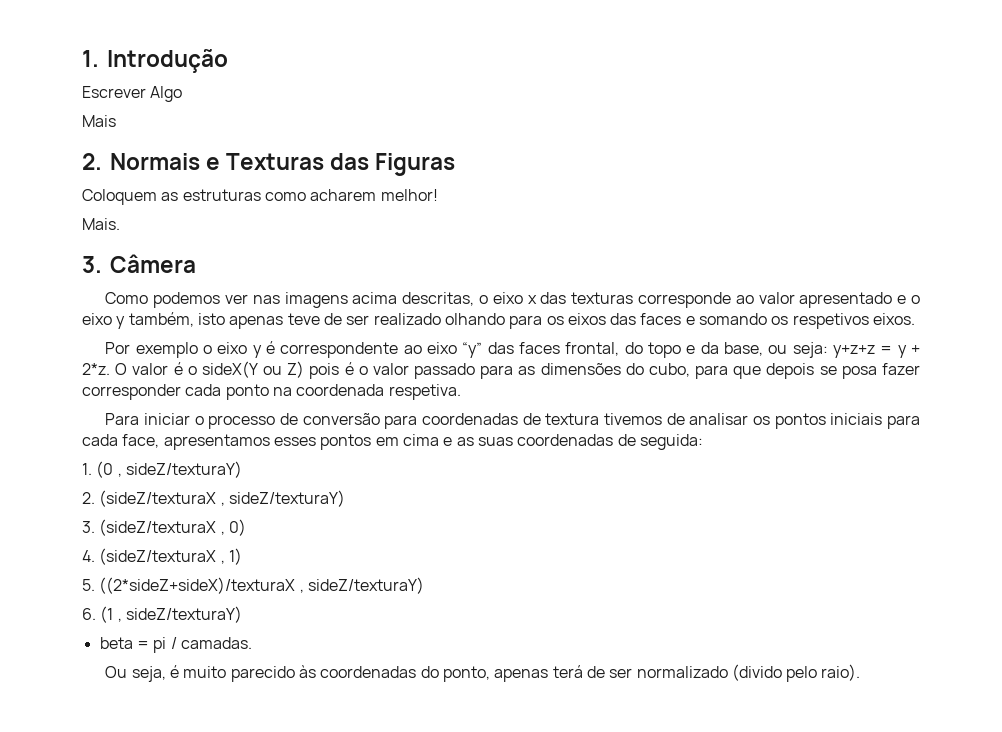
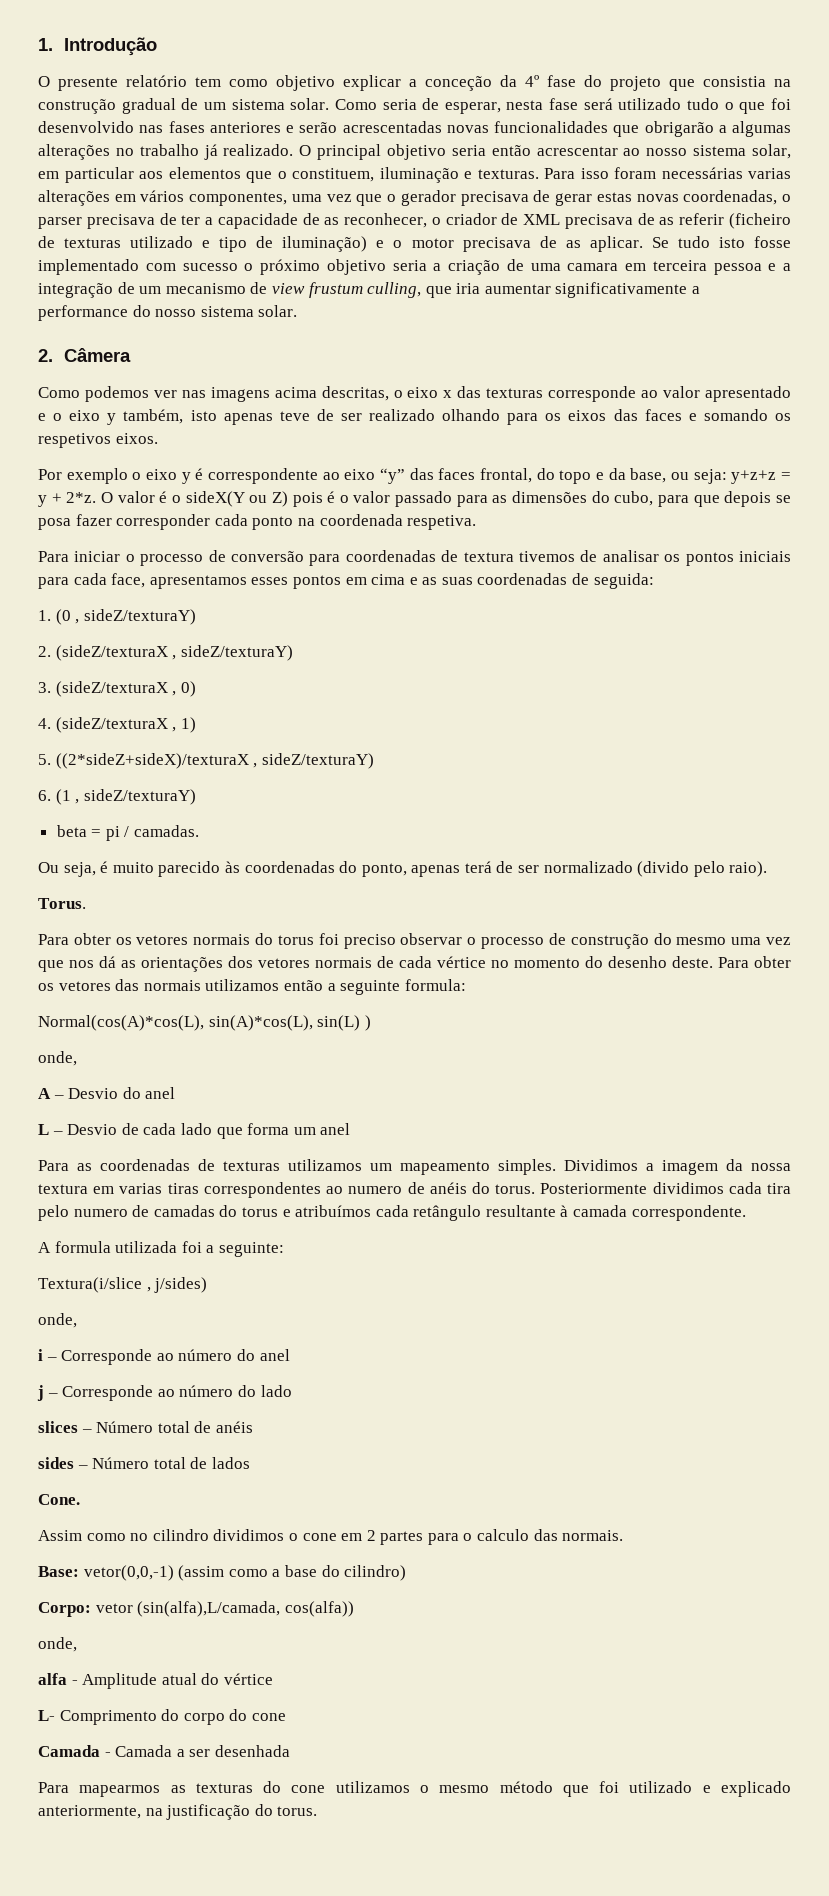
[82,86,183,102] [82,115,116,127] [82,153,456,176] [82,189,438,205] [82,218,120,230] [82,256,102,273] Escrever Algo // Mais // 2. Normais e Texturas das Figuras // Coloquem as estruturas como acharem melhor! // Mais. // 3. -> [38,75,791,91] [38,98,791,114] [38,121,791,137] [38,144,791,160] [38,167,791,183] [38,190,792,206] [38,213,791,229] [38,236,791,252] [38,259,791,275] [38,282,701,298] [38,305,298,321] [38,349,53,362] O presente relatório tem como objetivo explicar a conceção da 4º fase do projeto que consistia na construção gradual de um sistema solar. Como seria de esperar, nesta fase será utilizado tudo o que foi desenvolvido nas fases anteriores e serão acrescentadas novas funcionalidades que obrigarão a algumas alterações no trabalho já realizado. O principal objetivo seria então acrescentar ao nosso sistema solar, em particular aos elementos que o constituem, iluminação e texturas. Para isso foram necessárias varias alterações em vários componentes, uma vez que o gerador precisava de gerar estas novas coordenadas, o parser precisava de ter a capacidade de as reconhecer, o criador de XML precisava de as referir (ficheiro de texturas utilizado e tipo de iluminação) e o motor precisava de as aplicar. Se tudo isto fosse implementado com sucesso o próximo objetivo seria a criação de uma camara em terceira pessoa e a integração de um mecanismo de view frustum culling, que iria aumentar significativamente a performance do nosso sistema solar. // 2.
(861, 672) none -> [38,898,86,909] [38,933,792,949] [38,956,791,972] [38,979,466,995] [38,1015,371,1031] [38,1051,77,1066] [38,1087,176,1099] [38,1123,351,1139] [38,1159,791,1175] [38,1182,791,1198] [38,1205,746,1221] [38,1241,284,1257] [38,1277,208,1293] [38,1313,77,1328] [38,1349,290,1365] [37,1385,292,1401] [38,1421,253,1433] [38,1457,250,1469] [38,1494,80,1505] [38,1529,624,1545] [38,1565,407,1581] [38,1601,354,1617] [38,1637,77,1652] [38,1673,273,1689] [38,1709,286,1725] [38,1745,290,1757] [38,1781,792,1797] [38,1804,318,1820] // Torus. // Para obter os vetores normais do torus foi preciso observar o processo de construção do mesmo uma vez que nos dá as orientações dos vetores normais de cada vértice no momento do desenho deste. Para obter os vetores das normais utilizamos então a seguinte formula: // Normal(cos(A)*cos(L), sin(A)*cos(L), sin(L) ) // onde, // A – Desvio do anel // L – Desvio de cada lado que forma um anel // Para as coordenadas de texturas utilizamos um mapeamento simples. Dividimos a imagem da nossa textura em varias tiras correspondentes ao numero de anéis do torus. Posteriormente dividimos cada tira pelo numero de camadas do torus e atribuímos cada retângulo resultante à camada correspondente. // A formula utilizada foi a seguinte: // Textura(i/slice , j/sides) // onde, // i – Corresponde ao número do anel // j – Corresponde ao número do lado // slices – Número total de anéis // sides – Número total de lados // Cone. // Assim como no cilindro dividimos o cone em 2 partes para o calculo das normais. // Base: vetor(0,0,-1) (assim como a base do cilindro) // Corpo: vetor (sin(alfa),L/camada, cos(alfa)) // onde, // alfa - Amplitude atual do vértice // L- Comprimento do corpo do cone // Camada - Camada a ser desenhada // Para mapearmos as texturas do cone utilizamos o mesmo método que foi utilizado e explicado anteriormente, na justificação do torus.

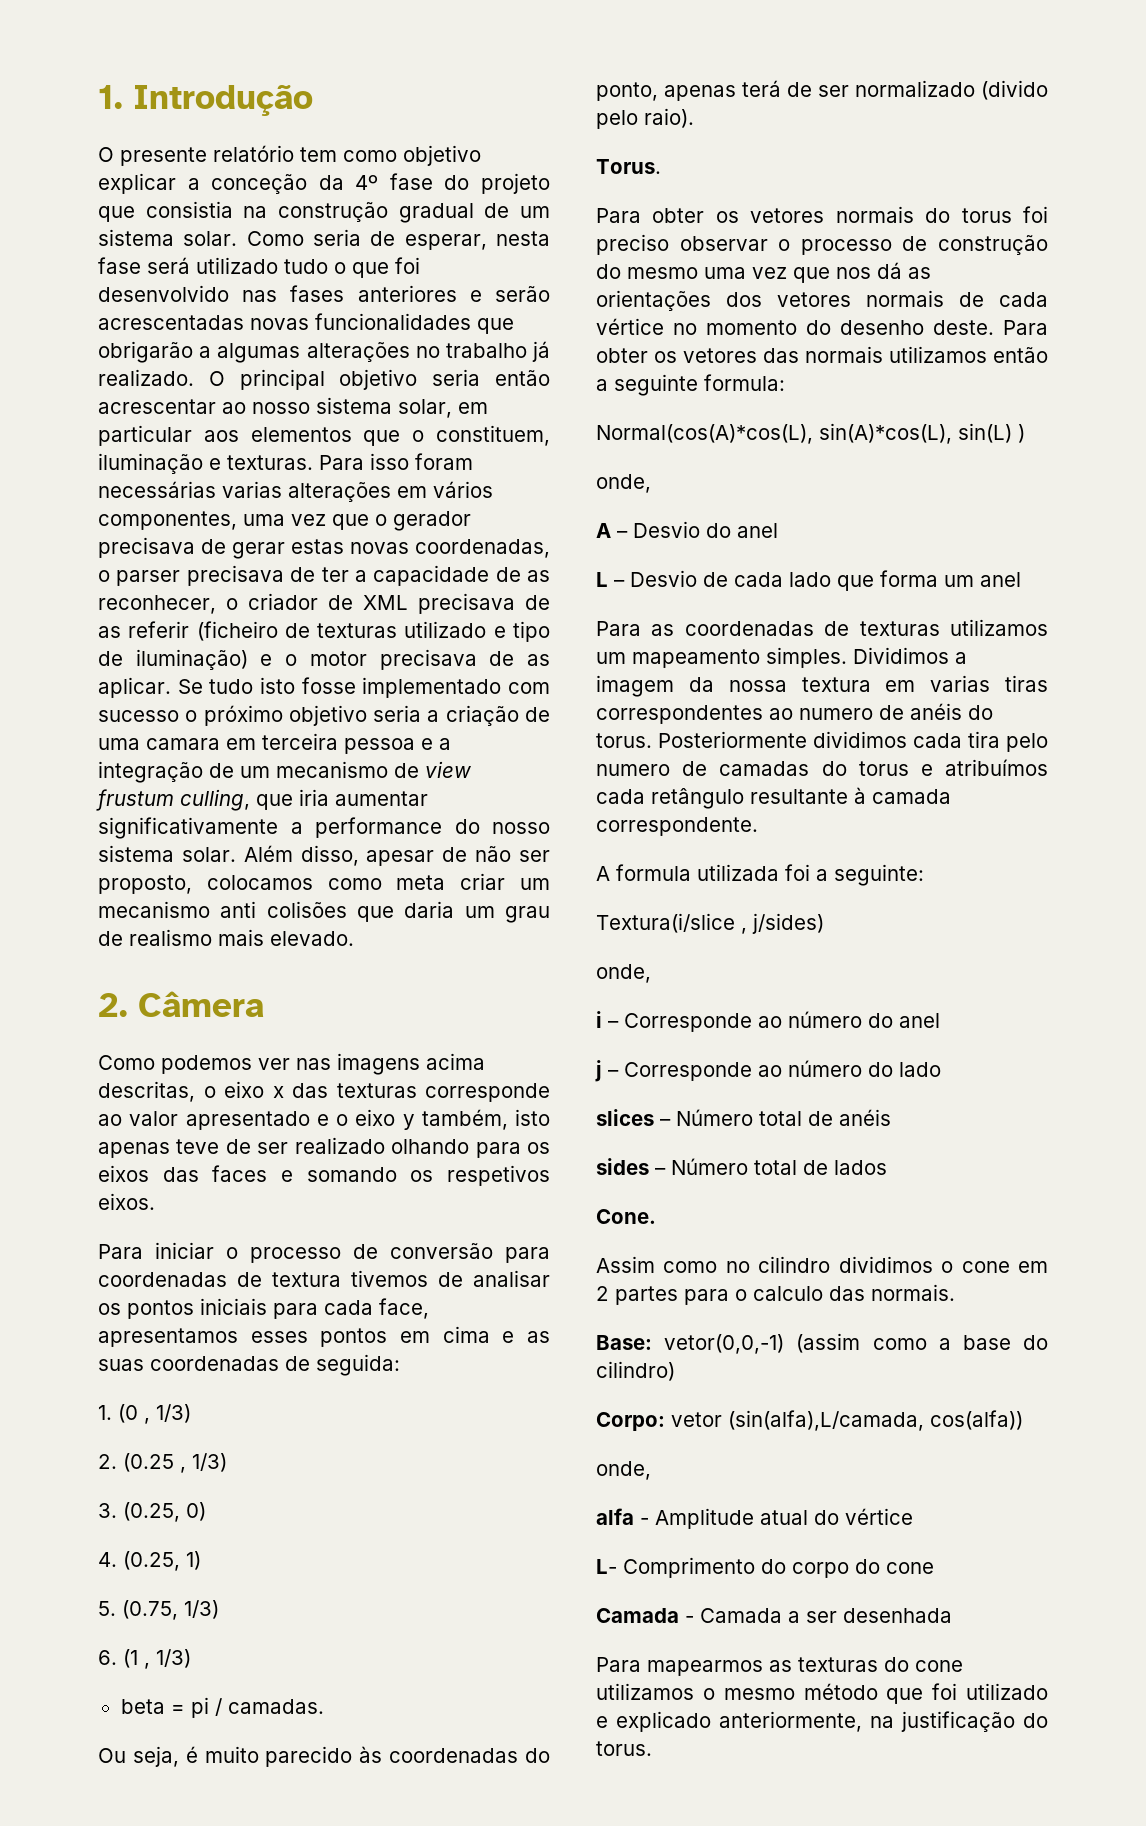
(298, 311) none -> [243,845,550,866] [98,873,550,894] [98,901,550,923] [98,929,354,946] Além disso, apesar de não ser proposto, colocamos como meta criar um mecanismo anti colisões que daria um grau de realismo mais elevado.
[38,468,791,484] [38,491,792,507] [38,514,477,530] // Por exemplo o eixo y é correspondente ao eixo “y” das faces frontal, do topo e da base, ou seja: y+z+z = y + 2*z. O valor é o sideX(Y ou Z) pois é o valor passado para as dimensões do cubo, para que depois se posa fazer corresponder cada ponto na coordenada respetiva. -> (155, 1201) none
[83,609,196,625] [38,645,293,661] sideZ/texturaY) // 2. (sideZ/texturaX , sideZ/texturaY) -> [156,1404,191,1423] [98,1453,227,1473] 1/3) // 2. (0.25 , 1/3)
[55,681,177,697] (sideZ/texturaX , -> [123,1502,180,1522] (0.25,
[55,717,177,733] (sideZ/texturaX , -> [123,1551,180,1571] (0.25,
[55,753,374,769] ((2*sideZ+sideX)/texturaX , sideZ/texturaY) -> [122,1600,219,1620] (0.75, 1/3)
[83,789,196,805] sideZ/texturaY) -> [156,1649,191,1668] 1/3)

